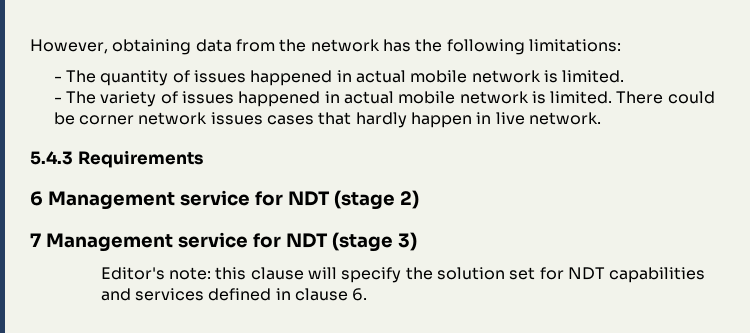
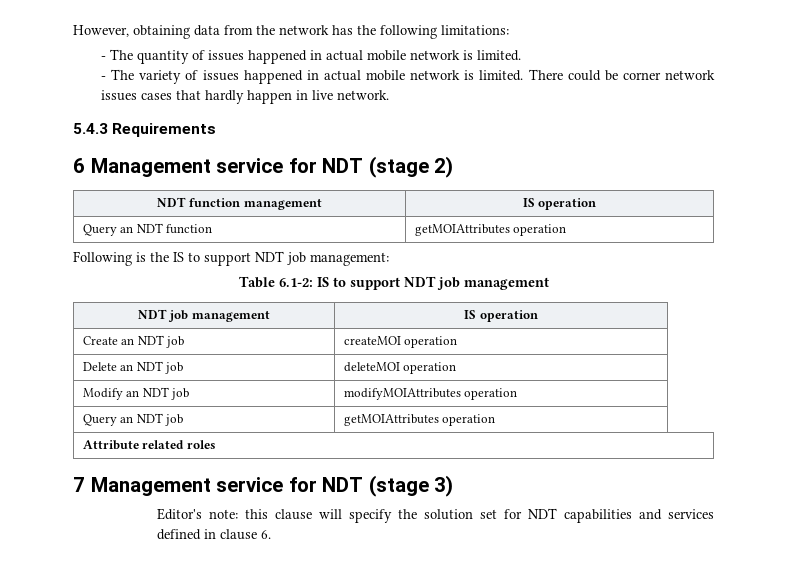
(419, 199) none -> [157,197,322,210] [522,198,597,210] [82,223,213,236] [414,224,567,236] [73,251,389,266] [238,276,549,290] [138,309,270,322] [464,310,538,322] [82,335,185,348] [343,336,458,348] [82,361,184,374] [343,362,457,374] [82,387,190,400] [343,388,518,400] [82,413,184,426] [343,414,496,426] [82,440,216,450] // NDT function management | IS operation // Query an NDT function | getMOIAttributes operation // Following is the IS to support NDT job management: // Table 6.1-2: IS to support NDT job management // NDT job management | IS operation // Create an NDT job | createMOI operation // Delete an NDT job | deleteMOI operation // Modify an NDT job | modifyMOIAttributes operation // Query an NDT job | getMOIAttributes operation // Attribute related roles

